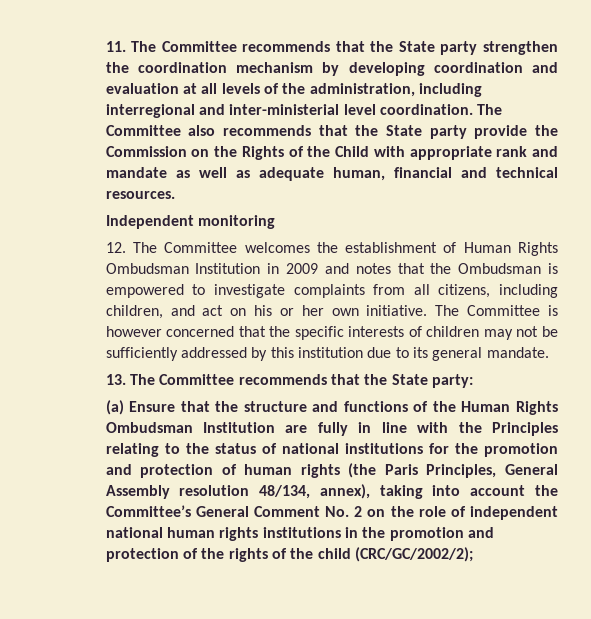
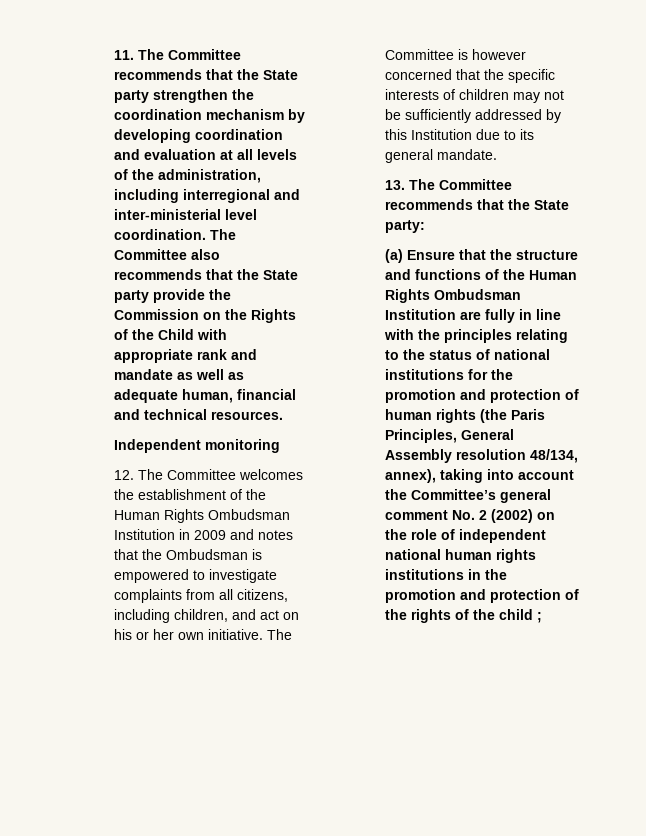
(457, 247) none -> [245,489,266,500] the
[297,347,363,358] institution -> [410,129,472,140] Institution
[491,422,558,436] Principles -> [443,329,512,343] principles
[195,506,320,517] General Comment -> [499,489,551,503] [384,510,448,520] general comment
(363, 511) none -> [490,509,533,523] (2002)
[354,547,473,562] (CRC/GC/2002/2); -> [536,612,542,623] ;

